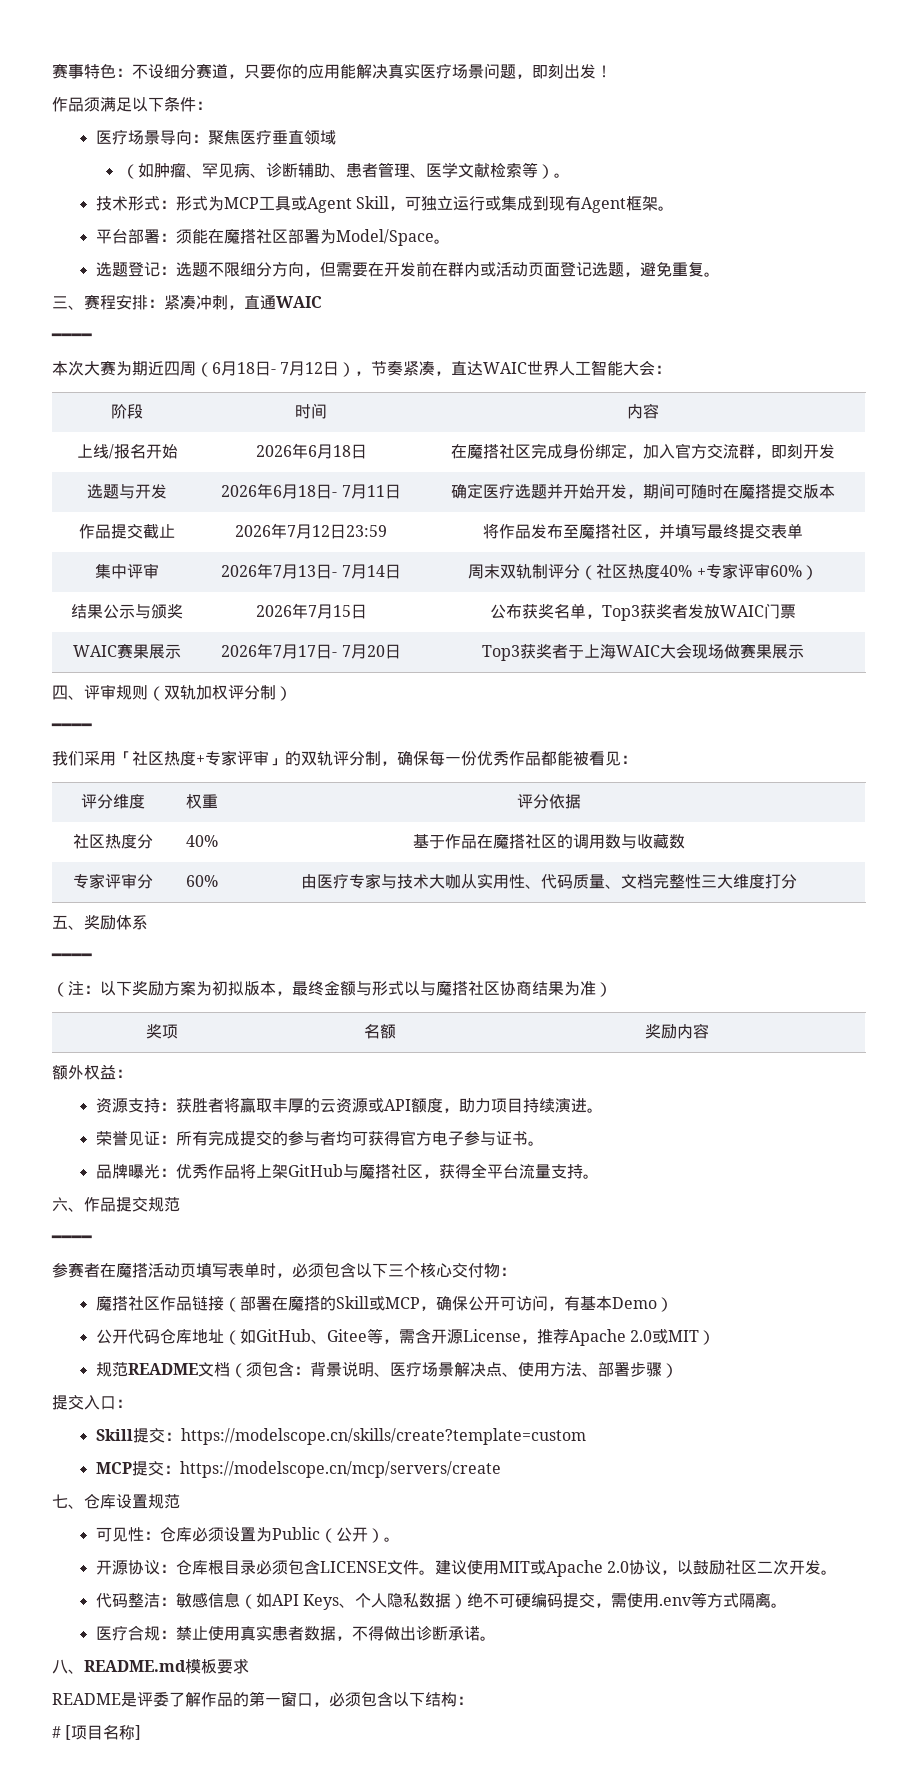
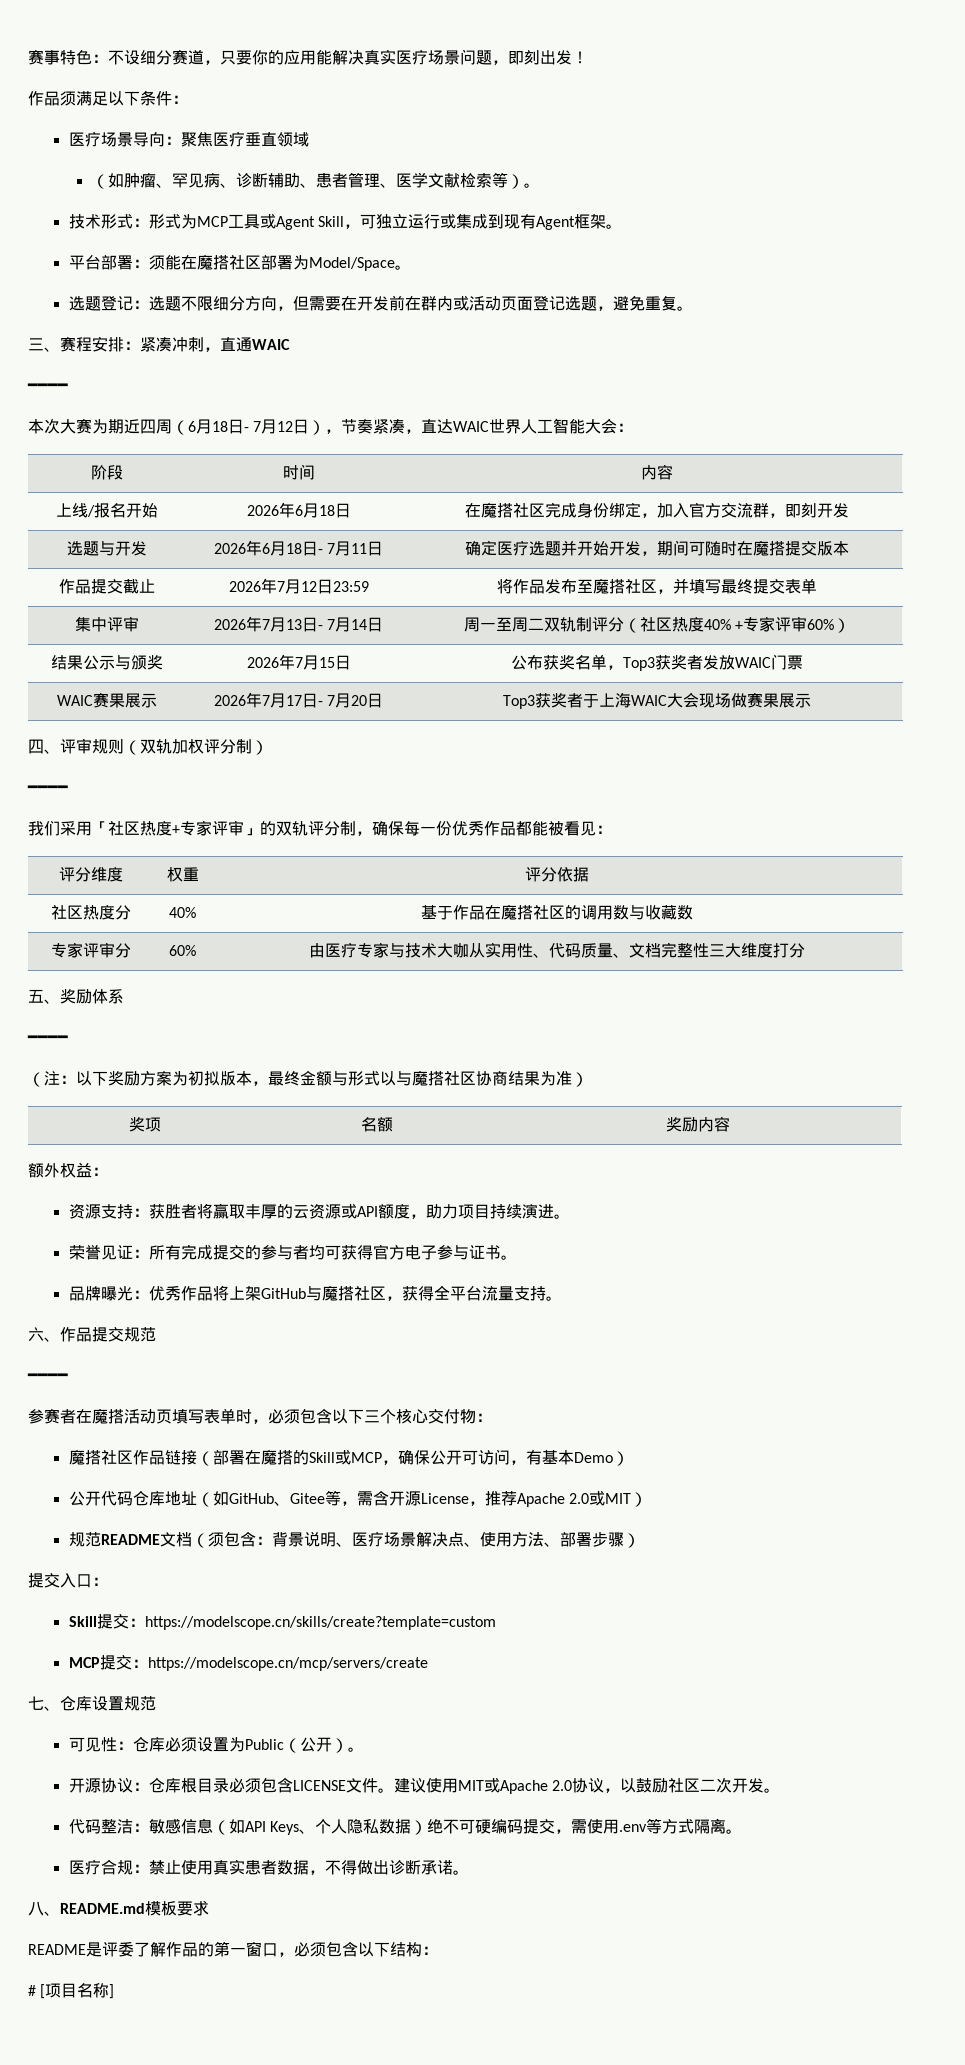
[484,564,501,579] 末 -> [479,617,544,632] 一至周二

